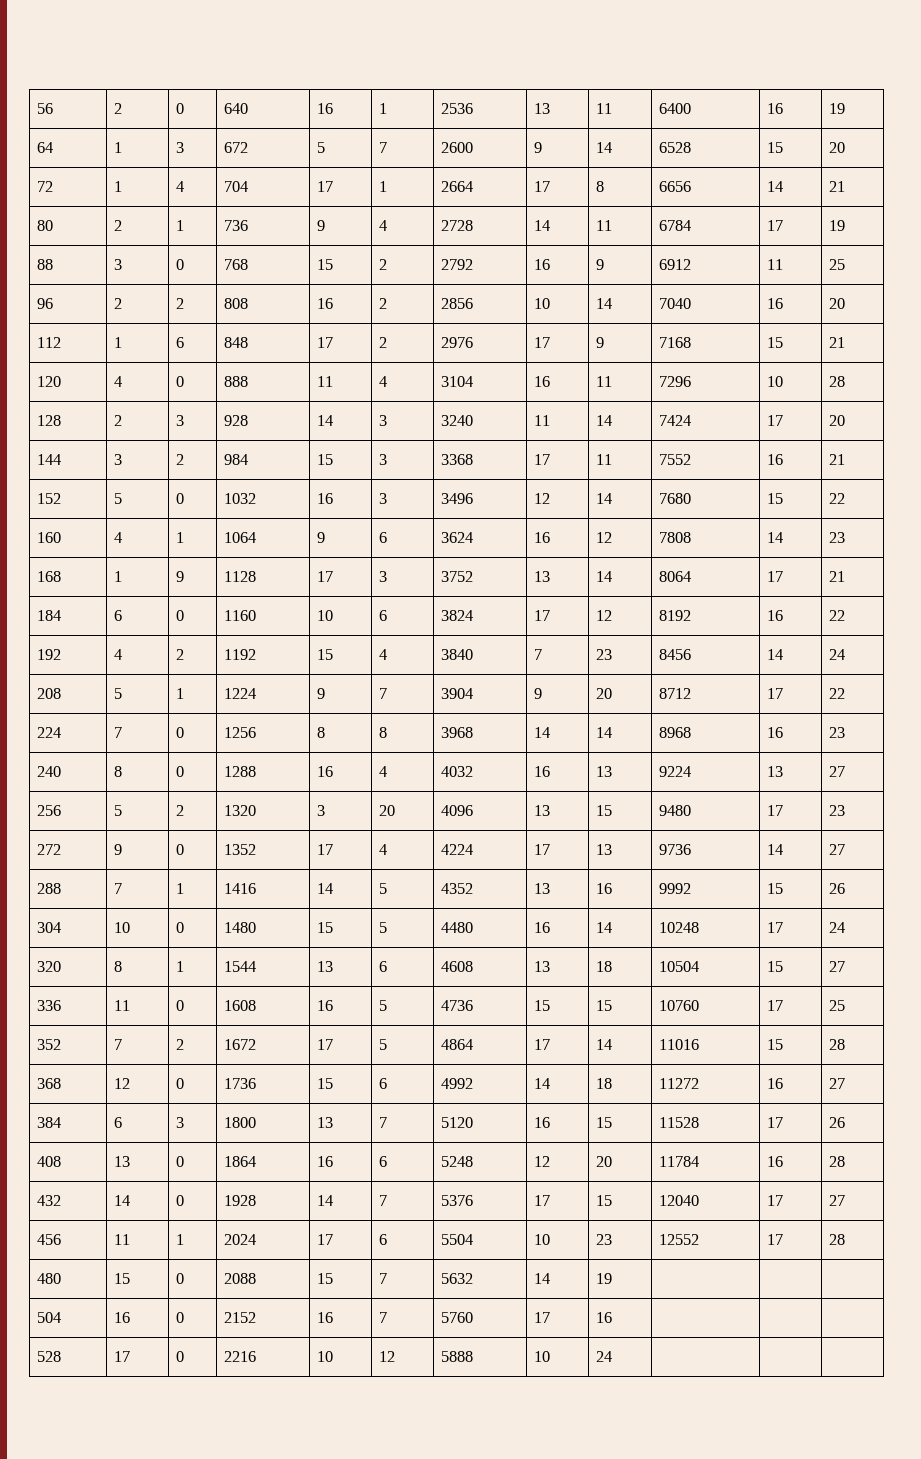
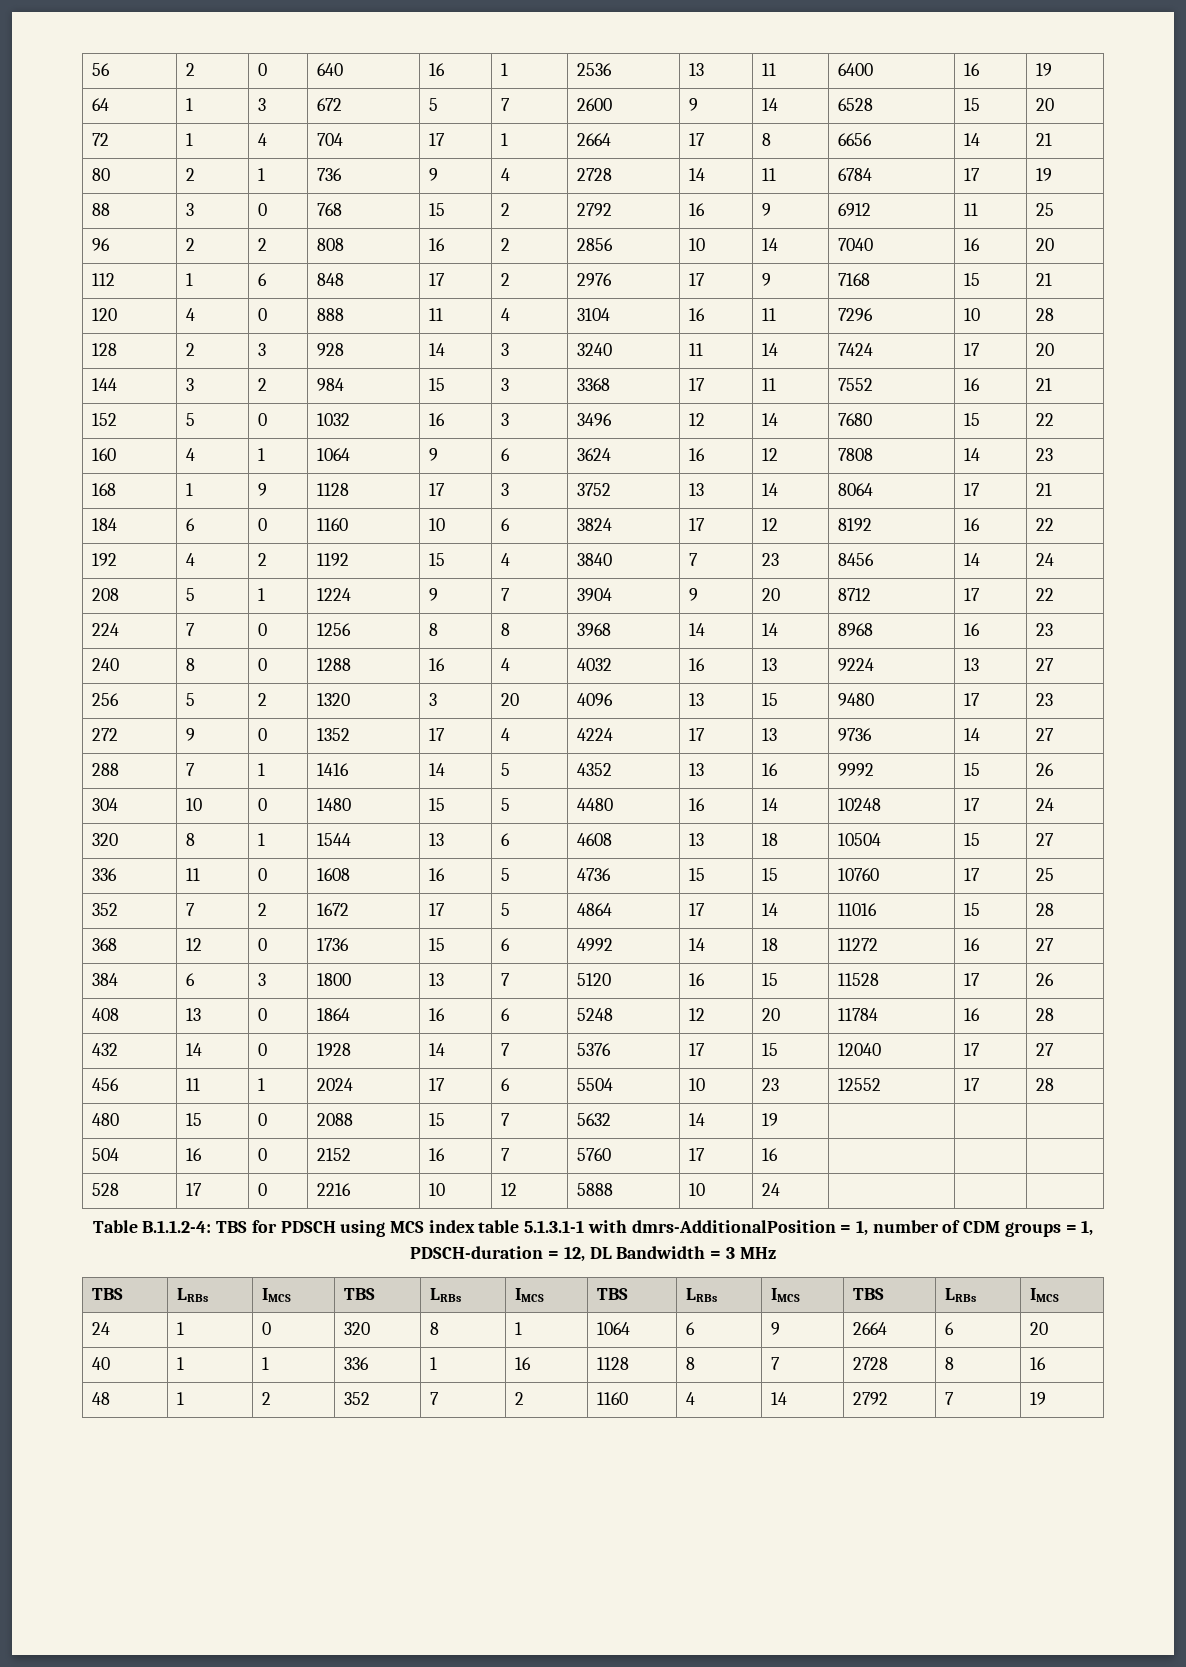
(612, 1356) none -> [92,1220,1094,1237] [410,1246,776,1262] [91,1288,123,1300] [176,1288,208,1302] [261,1288,291,1302] [343,1288,375,1300] [429,1288,461,1302] [514,1288,544,1302] [596,1288,628,1300] [685,1288,717,1302] [770,1288,800,1302] [852,1288,884,1300] [944,1288,976,1302] [1029,1288,1059,1302] [91,1322,110,1335] [176,1322,184,1335] [261,1322,271,1335] [343,1322,370,1335] [429,1322,439,1335] [514,1322,522,1335] [596,1322,630,1335] [685,1322,695,1335] [770,1322,780,1335] [852,1322,887,1335] [944,1322,954,1335] [1029,1322,1048,1335] [91,1357,110,1370] [176,1357,184,1370] [261,1357,269,1370] [343,1357,369,1370] [429,1357,437,1370] [514,1357,531,1370] [596,1357,629,1370] [685,1357,695,1370] [770,1357,780,1370] [852,1357,888,1370] [944,1357,954,1370] [1029,1357,1046,1370] [91,1392,110,1405] [176,1392,184,1405] [261,1392,271,1405] [343,1392,370,1405] [429,1392,439,1405] [514,1392,524,1405] [596,1392,628,1405] [685,1392,695,1405] [770,1392,787,1405] [852,1392,888,1405] [944,1392,954,1405] [1029,1392,1046,1405] // Table B.1.1.2-4: TBS for PDSCH using MCS index table 5.1.3.1-1 with dmrs-AdditionalPosition = 1, number of CDM groups = 1, PDSCH-duration = 12, DL Bandwidth = 3 MHz // TBS | LRBs | IMCS | TBS | LRBs | IMCS | TBS | LRBs | IMCS | TBS | LRBs | IMCS // 24 | 1 | 0 | 320 | 8 | 1 | 1064 | 6 | 9 | 2664 | 6 | 20 // 40 | 1 | 1 | 336 | 1 | 16 | 1128 | 8 | 7 | 2728 | 8 | 16 // 48 | 1 | 2 | 352 | 7 | 2 | 1160 | 4 | 14 | 2792 | 7 | 19

